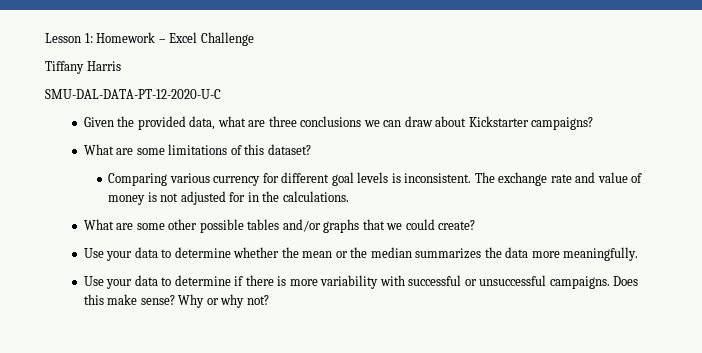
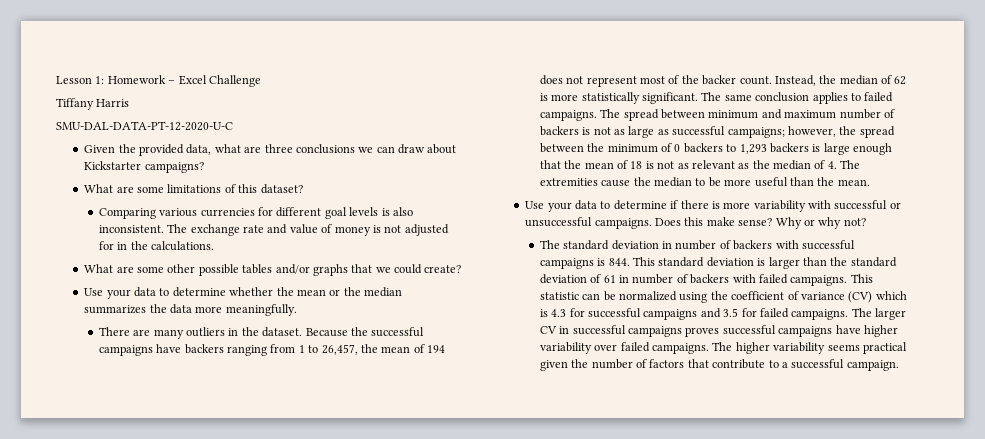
[213,176,261,186] currency -> [200,208,255,217] currencies
(401, 178) none -> [392,207,413,216] also
(639, 254) none -> [98,327,425,339] [98,344,446,356] [539,75,907,87] [539,92,894,104] [539,109,895,121] [539,126,895,138] [539,143,893,155] [539,160,861,170] [539,177,870,187] // There are many outliers in the dataset. Because the successful campaigns have backers ranging from 1 to 26,457, the mean of 194 does not represent most of the backer count. Instead, the median of 62 is more statistically significant. The same conclusion applies to failed campaigns. The spread between minimum and maximum number of backers is not as large as successful campaigns; however, the spread between the minimum of 0 backers to 1,293 backers is large enough that the mean of 18 is not as relevant as the median of 4. The extremities cause the median to be more useful than the mean.
(269, 300) none -> [539,240,855,250] [539,257,897,269] [539,274,873,286] [539,291,907,303] [539,308,907,320] [539,325,898,337] [539,342,907,354] [539,359,899,371] // The standard deviation in number of backers with successful campaigns is 844. This standard deviation is larger than the standard deviation of 61 in number of backers with failed campaigns. This statistic can be normalized using the coefficient of variance (CV) which is 4.3 for successful campaigns and 3.5 for failed campaigns. The larger CV in successful campaigns proves successful campaigns have higher variability over failed campaigns. The higher variability seems practical given the number of factors that contribute to a successful campaign.

